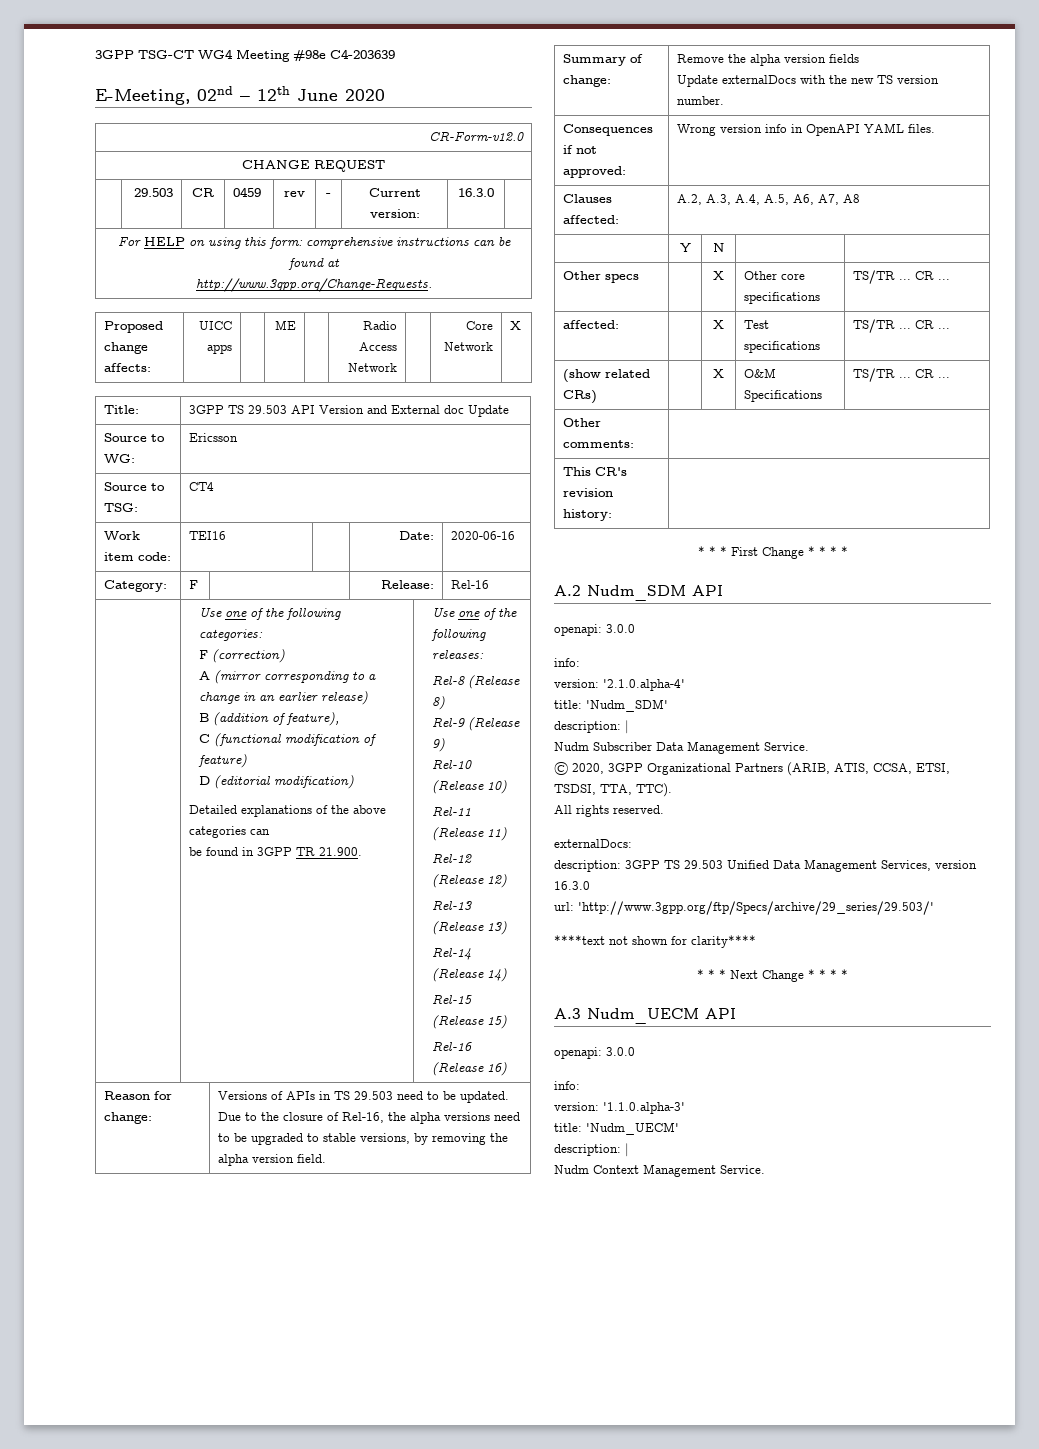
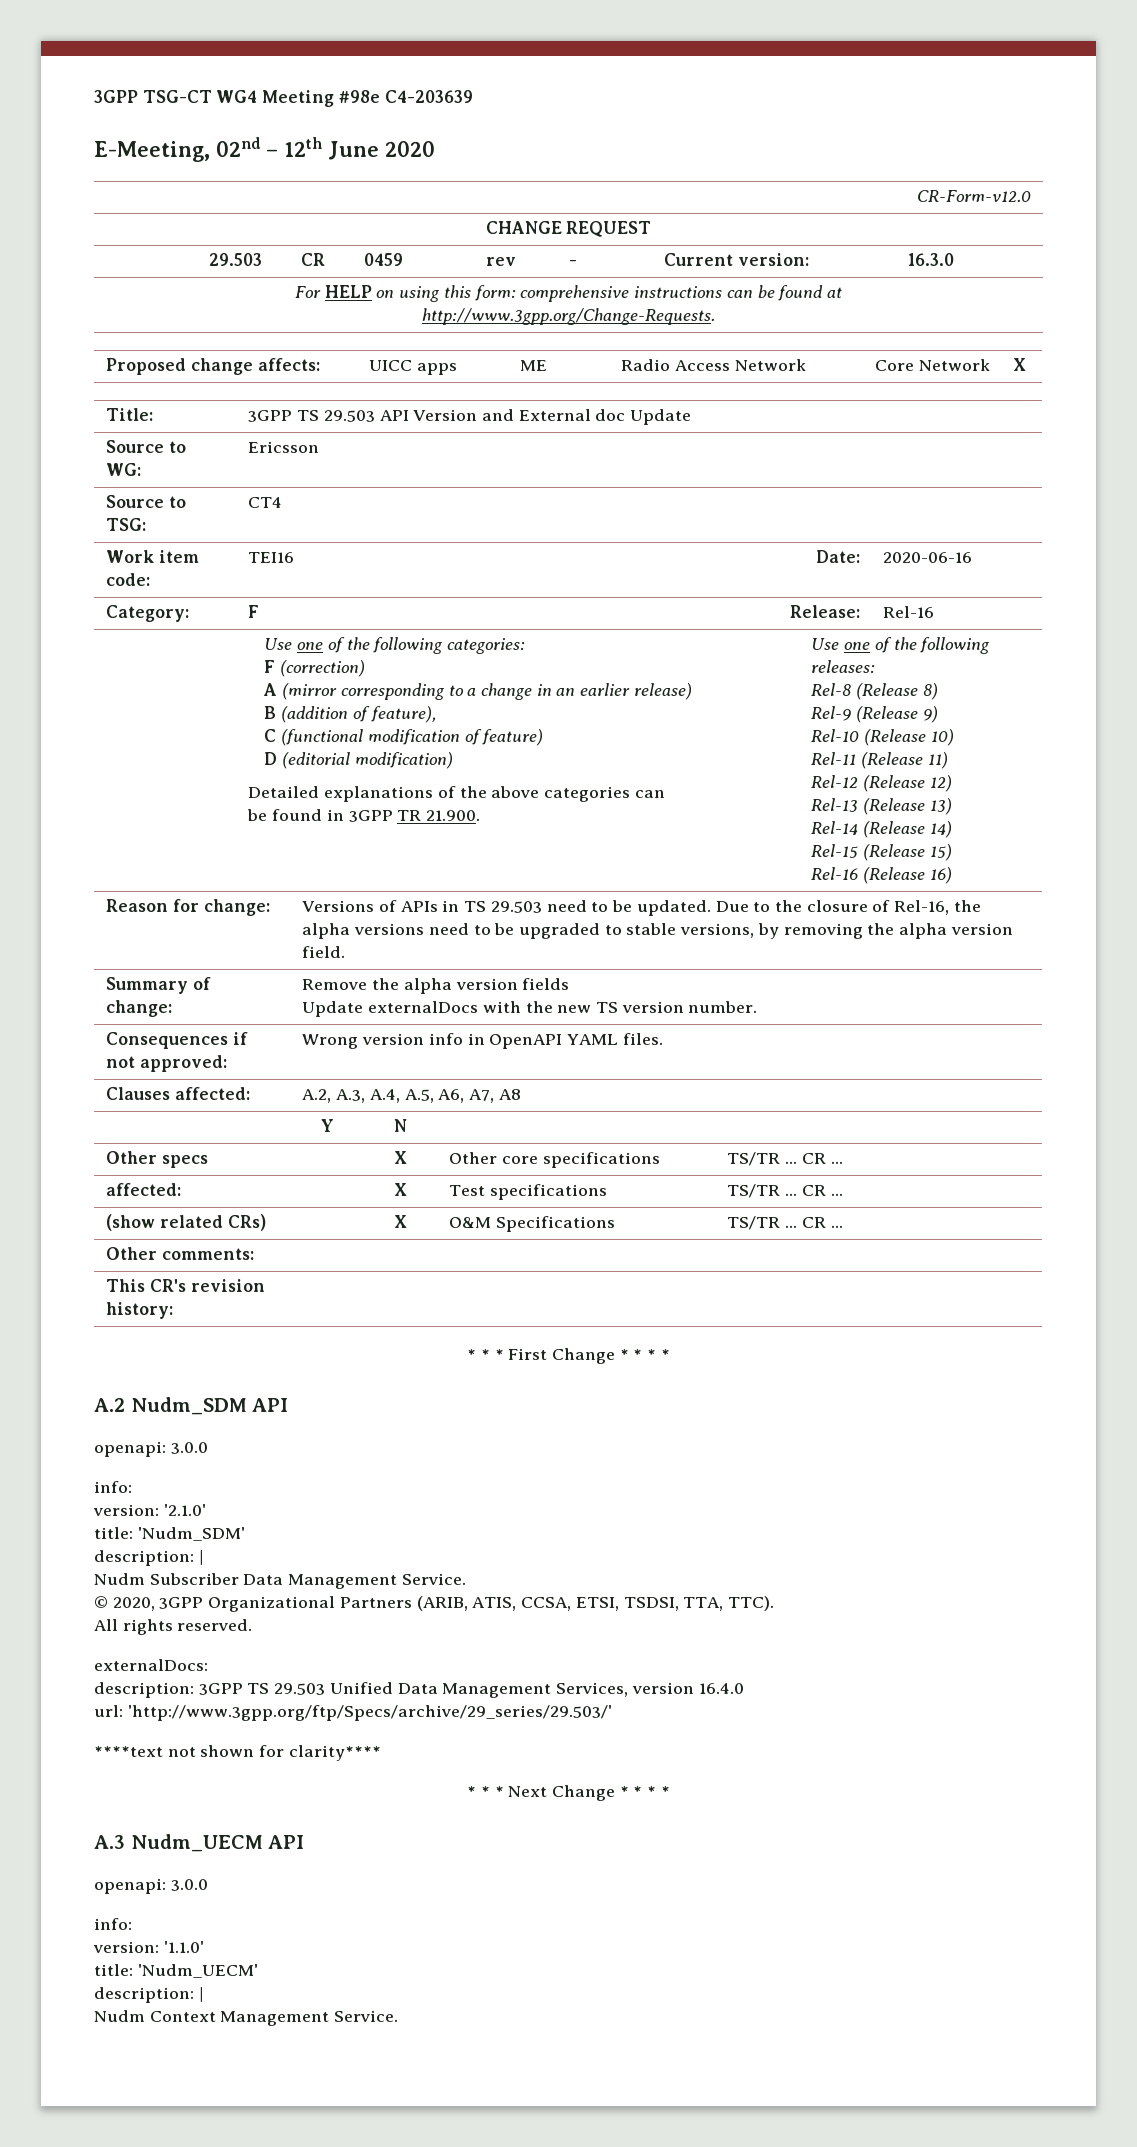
[603,679,685,691] '2.1.0.alpha-4' -> [163,1504,206,1516] '2.1.0'
[554,881,590,890] 16.3.0 -> [698,1683,744,1694] 16.4.0
[603,1102,685,1114] '1.1.0.alpha-3' -> [163,1941,204,1953] '1.1.0'

